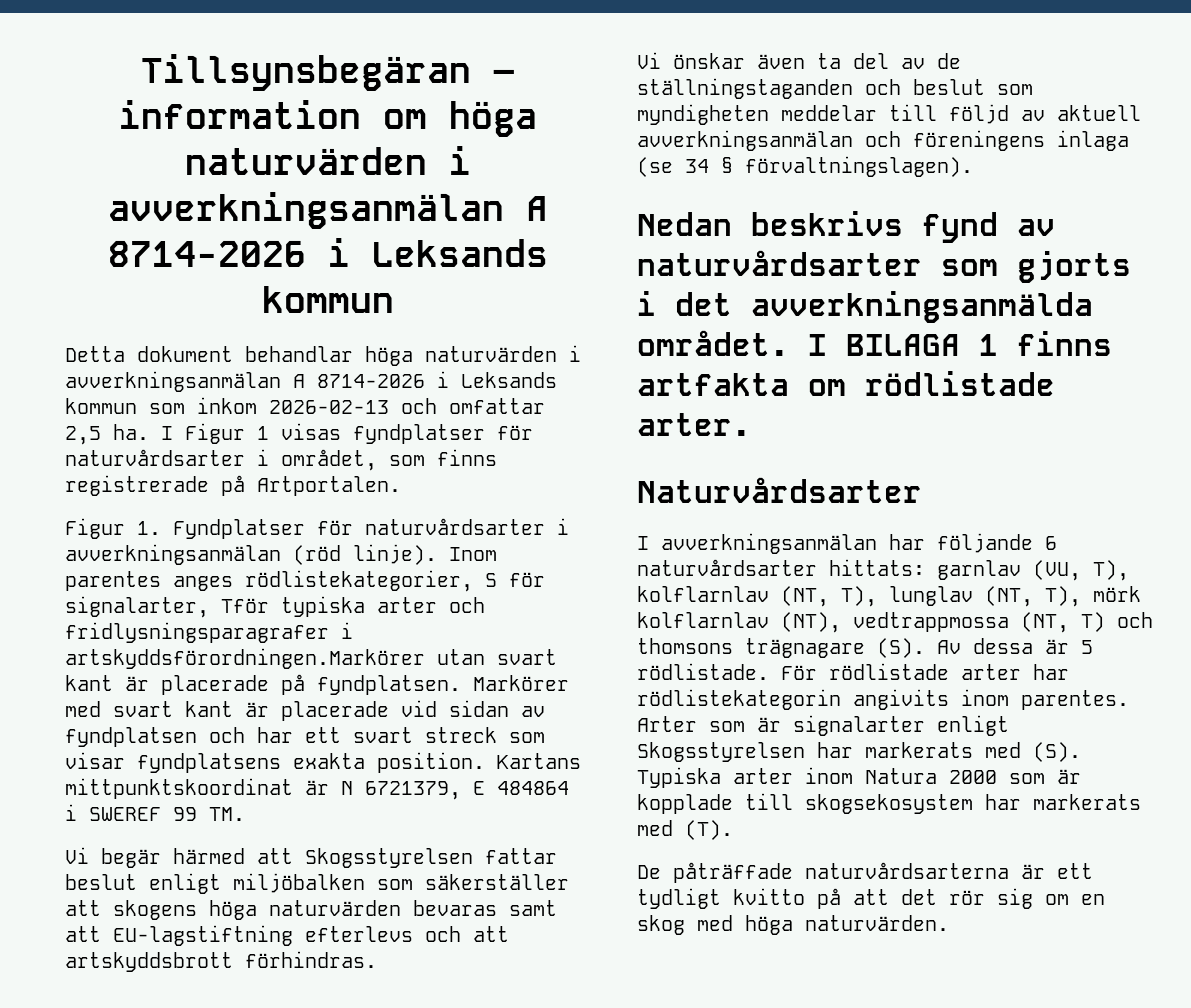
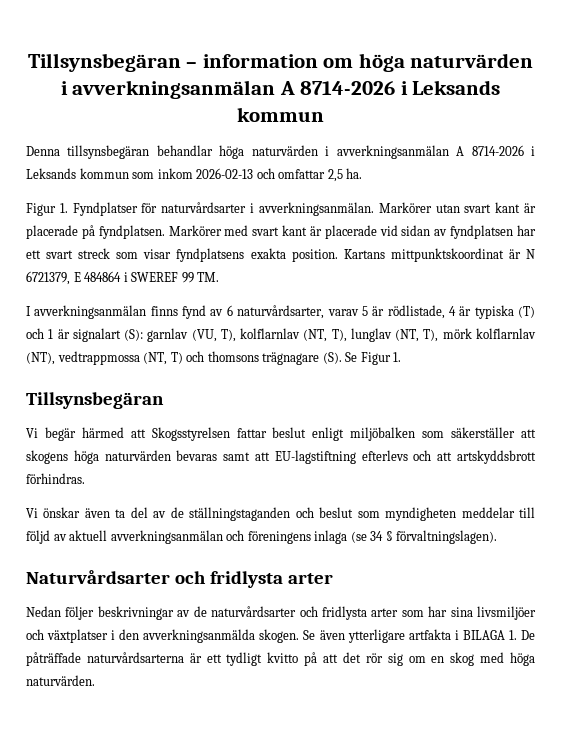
[65,346,233,362] Detta dokument -> [26,145,150,159] Denna tillsynsbegäran
[161,423,533,444] [65,449,497,471] [65,475,401,496] I Figur 1 visas fyndplatser för naturvårdsarter i området, som finns registrerade på Artportalen. -> (363, 173) none
[65,544,497,565] [65,570,545,592] [65,596,485,618] [65,622,353,643] [65,648,425,669] avverkningsanmälan (röd linje). Inom parentes anges rödlistekategorier, S för signalarter, Tför typiska arter och fridlysningsparagrafer i artskyddsförordningen.Markörer -> [258,202,432,216] avverkningsanmälan. Markörer
[209,727,245,743] och -> (514, 232) none
(245, 814) none -> [26,305,535,319] [26,328,536,342] [26,351,402,365] [26,392,164,409] // I avverkningsanmälan finns fynd av 6 naturvårdsarter, varav 5 är rödlistade, 4 är typiska (T) och 1 är signalart (S): garnlav (VU, T), kolflarnlav (NT, T), lunglav (NT, T), mörk kolflarnlav (NT), vedtrappmossa (NT, T) och thomsons trägnagare (S). Se Figur 1. // Tillsynsbegäran
[637,211,1055,243] [637,250,1131,283] [637,291,1093,323] [637,330,1112,356] [637,371,1055,396] [637,413,751,436] [637,477,922,503] [637,533,1057,554] [637,559,1129,581] [637,586,1141,607] [637,612,1153,633] [637,638,1093,658] [637,663,1069,680] [637,689,1129,710] [637,715,1009,736] [637,742,1081,762] [637,767,1081,788] [637,793,1141,814] [637,820,733,840] Nedan beskrivs fynd av naturvårdsarter som gjorts i det avverkningsanmälda området. I BILAGA 1 finns artfakta om rödlistade arter. // Naturvårdsarter // I avverkningsanmälan har följande 6 naturvårdsarter hittats: garnlav (VU, T), kolflarnlav (NT, T), lunglav (NT, T), mörk kolflarnlav (NT), vedtrappmossa (NT, T) och thomsons trägnagare (S). Av dessa är 5 rödlistade. För rödlistade arter har rödlistekategorin angivits inom parentes. Arter som är signalarter enligt Skogsstyrelsen har markerats med (S). Typiska arter inom Natura 2000 som är kopplade till skogsekosystem har markerats med (T). // -> [26,570,333,588] [26,606,536,620] [26,629,517,643] Naturvårdsarter och fridlysta arter // Nedan följer beskrivningar av de naturvårdsarter och fridlysta arter som har sina livsmiljöer och växtplatser i den avverkningsanmälda skogen. Se även ytterligare artfakta i BILAGA 1.

